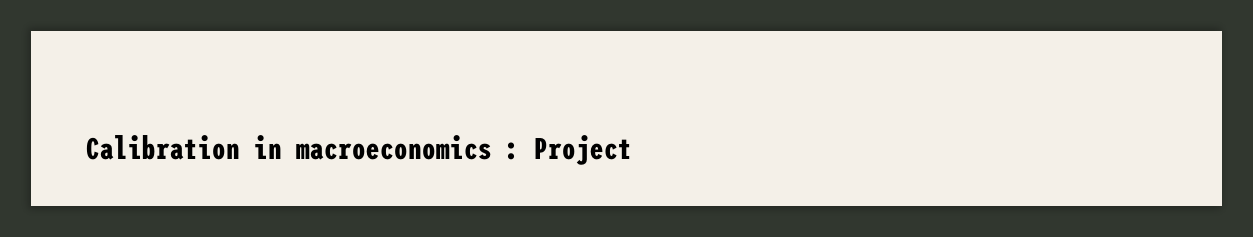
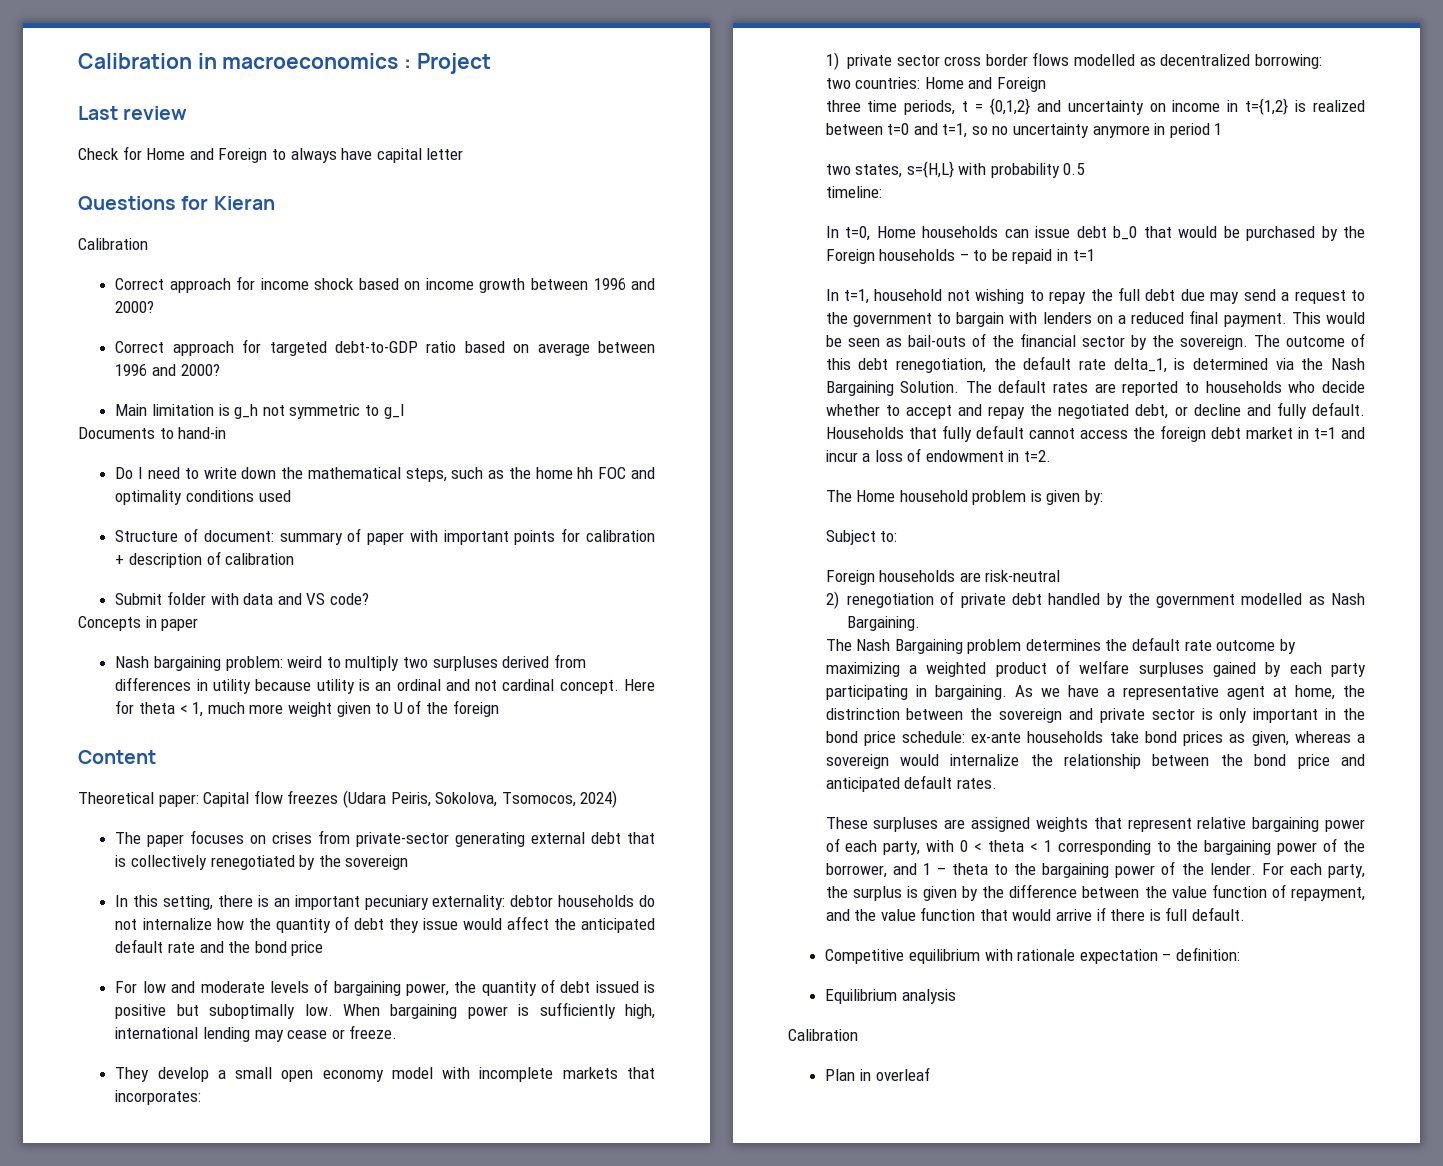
(632, 150) none -> [78,106,188,120] [78,146,464,163] [78,196,275,211] [78,238,148,250] [115,276,655,293] [115,301,155,313] [115,339,655,356] [115,364,220,376] [115,404,404,419] [78,427,227,439] [115,467,655,482] [115,490,291,505] [115,528,655,545] [115,551,295,568] [115,591,369,605] [78,616,199,631] [115,654,586,671] [115,677,656,694] [115,700,499,717] [78,750,156,764] [78,790,618,808] [115,830,656,847] [115,855,409,870] [115,895,655,910] [115,916,655,933] [115,939,324,956] [115,979,655,996] [115,1002,655,1019] [115,1025,398,1042] [115,1067,655,1082] [115,1090,202,1105] [825,52,1322,70] [825,77,1046,92] [825,98,1365,115] [825,123,1223,138] [825,161,1086,178] [825,186,882,198] [825,226,1365,241] [825,249,1095,264] [825,287,1365,304] [825,310,1365,327] [825,333,1365,350] [825,356,1365,373] [825,379,1365,396] [825,402,1365,419] [825,425,1365,442] [825,448,1052,462] [825,490,1104,505] [825,530,898,545] [825,570,1061,585] [825,591,1365,609] [847,616,921,631] [825,637,1296,654] [825,660,1366,677] [825,685,1365,700] [825,708,1365,723] [825,731,1365,746] [825,754,1365,769] [825,775,997,792] [825,817,1365,832] [825,838,1365,855] [825,861,1365,878] [825,884,1365,901] [825,907,1245,921] [825,947,1240,964] [825,989,957,1004] [788,1029,858,1041] [825,1067,930,1081] // Last review // Check for Home and Foreign to always have capital letter // Questions for Kieran // Calibration // Correct approach for income shock based on income growth between 1996 and 2000? // Correct approach for targeted debt-to-GDP ratio based on average between 1996 and 2000? // Main limitation is g_h not symmetric to g_l // Documents to hand-in // Do I need to write down the mathematical steps, such as the home hh FOC and optimality conditions used // Structure of document: summary of paper with important points for calibration + description of calibration // Submit folder with data and VS code? // Concepts in paper // Nash bargaining problem: weird to multiply two surpluses derived from differences in utility because utility is an ordinal and not cardinal concept. Here for theta < 1, much more weight given to U of the foreign // Content // Theoretical paper: Capital flow freezes (Udara Peiris, Sokolova, Tsomocos, 2024) // The paper focuses on crises from private-sector generating external debt that is collectively renegotiated by the sovereign // In this setting, there is an important pecuniary externality: debtor households do not internalize how the quantity of debt they issue would affect the anticipated default rate and the bond price // For low and moderate levels of bargaining power, the quantity of debt issued is positive but suboptimally low. When bargaining power is sufficiently high, international lending may cease or freeze. // They develop a small open economy model with incomplete markets that incorporates: // 1) private sector cross border flows modelled as decentralized borrowing: // two countries: Home and Foreign // three time periods, t = {0,1,2} and uncertainty on income in t={1,2} is realized between t=0 and t=1, so no uncertainty anymore in period 1 // two states, s={H,L} with probability 0.5 // timeline: // In t=0, Home households can issue debt b_0 that would be purchased by the Foreign households – to be repaid in t=1 // In t=1, household not wishing to repay the full debt due may send a request to the government to bargain with lenders on a reduced final payment. This would be seen as bail-outs of the financial sector by the sovereign. The outcome of this debt renegotiation, the default rate delta_1, is determined via the Nash Bargaining Solution. The default rates are reported to households who decide whether to accept and repay the negotiated debt, or decline and fully default. Households that fully default cannot access the foreign debt market in t=1 and incur a loss of endowment in t=2. // The Home household problem is given by: // Subject to: // Foreign households are risk-neutral // 2) renegotiation of private debt handled by the government modelled as Nash Bargaining. // The Nash Bargaining problem determines the default rate outcome by maximizing a weighted product of welfare surpluses gained by each party participating in bargaining. As we have a representative agent at home, the distrinction between the sovereign and private sector is only important in the bond price schedule: ex-ante households take bond prices as given, whereas a sovereign would internalize the relationship between the bond price and anticipated default rates. // These surpluses are assigned weights that represent relative bargaining power of each party, with 0 < theta < 1 corresponding to the bargaining power of the borrower, and 1 – theta to the bargaining power of the lender. For each party, the surplus is given by the difference between the value function of repayment, and the value function that would arrive if there is full default. // Competitive equilibrium with rationale expectation – definition: // Equilibrium analysis // Calibration // Plan in overleaf

